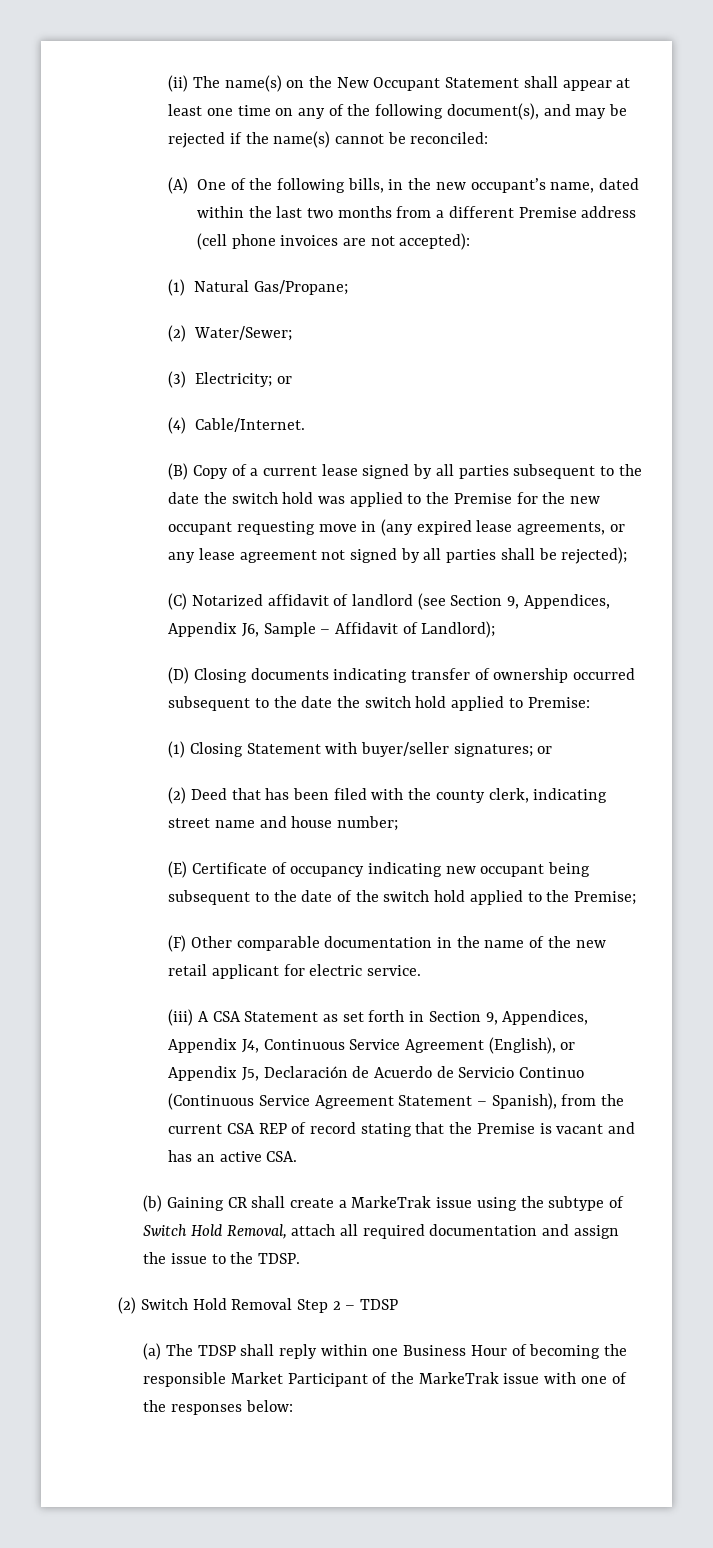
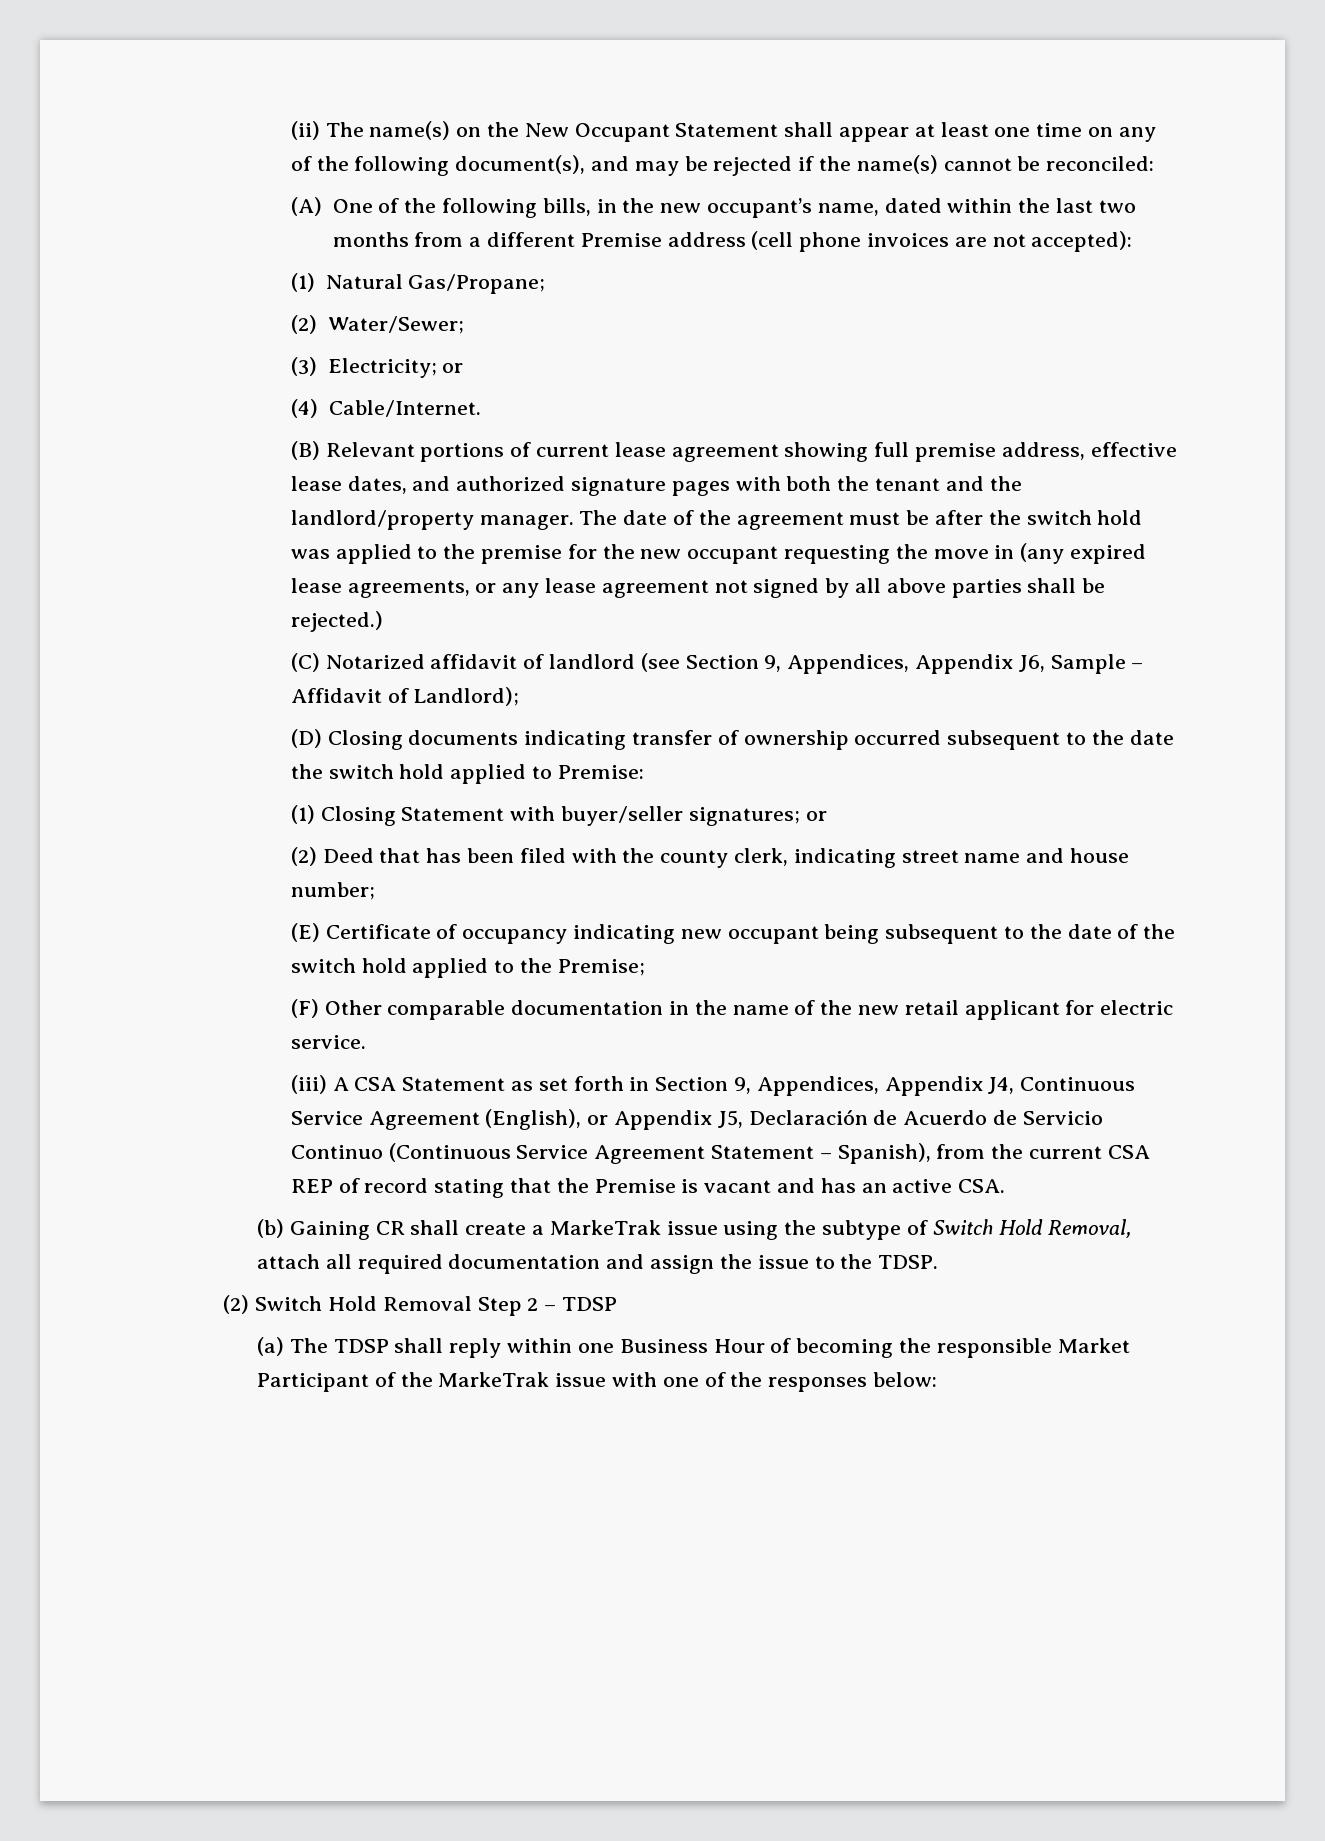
[192,464,642,479] [168,492,200,504] Copy of a current lease signed by all parties subsequent to the date -> [325,442,1177,462] [290,476,1022,496] [290,510,983,530] Relevant portions of current lease agreement showing full premise address, effective lease dates, and authorized signature pages with both the tenant and the landlord/property manager. The date of the agreement must be after
[453,493,512,504] Premise -> [480,545,562,564] premise
(315, 528) none -> [895,544,928,559] the
(442, 554) none -> [886,578,946,593] above
[561,547,628,564] rejected); -> [290,611,383,632] rejected.)

